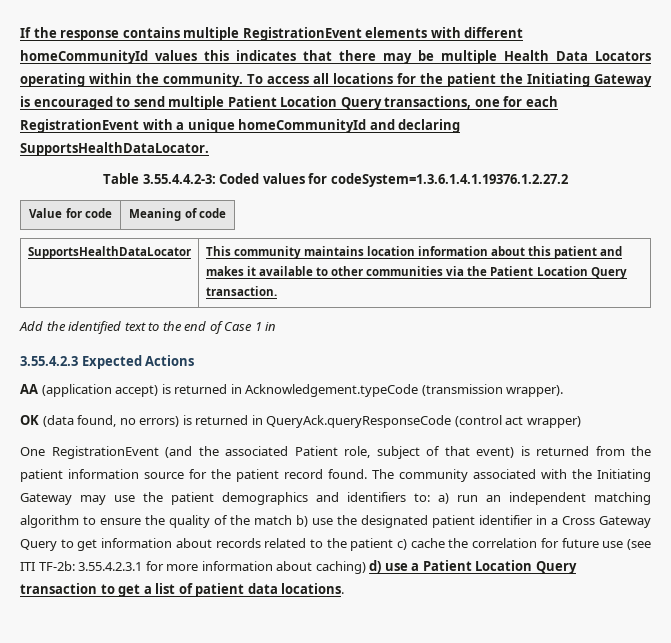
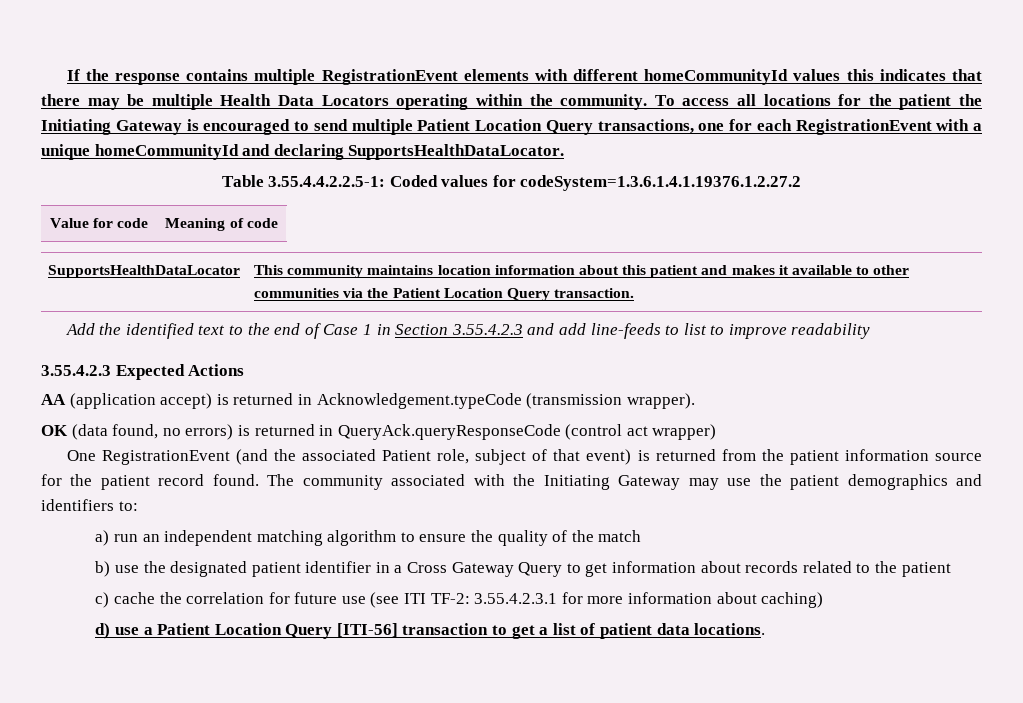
[142,174,216,184] 3.55.4.4.2-3: -> [268,176,386,187] 3.55.4.4.2.2.5-1:
(277, 326) none -> [395,323,871,339] Section 3.55.4.2.3 and add line-feeds to list to improve readability
(430, 497) none -> (138, 506) //
(292, 520) none -> (642, 536) //
(394, 544) none -> (951, 569) //
[38,561,75,571] TF-2b: -> [430,593,470,604] TF-2:
(366, 567) none -> (824, 600) //
(577, 567) none -> [336,623,398,637] [ITI-56]

